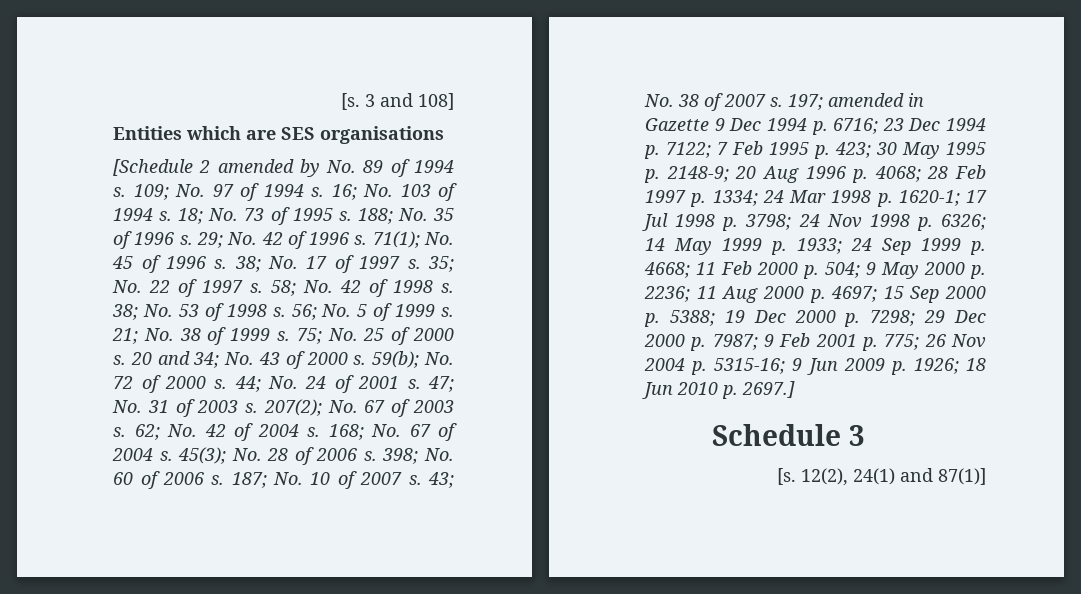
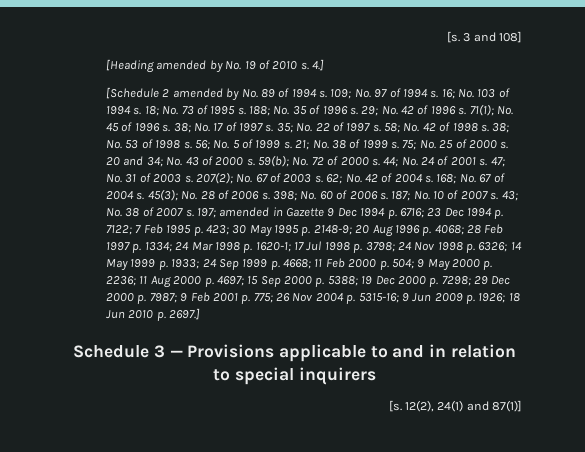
[113,126,445,144] Entities which are SES organisations -> [106,59,325,73] [Heading amended by No. 19 of 2010 s. 4.]
(865, 435) none -> [169,344,516,362] [213,367,376,385] — Provisions applicable to and in relation to special inquirers

